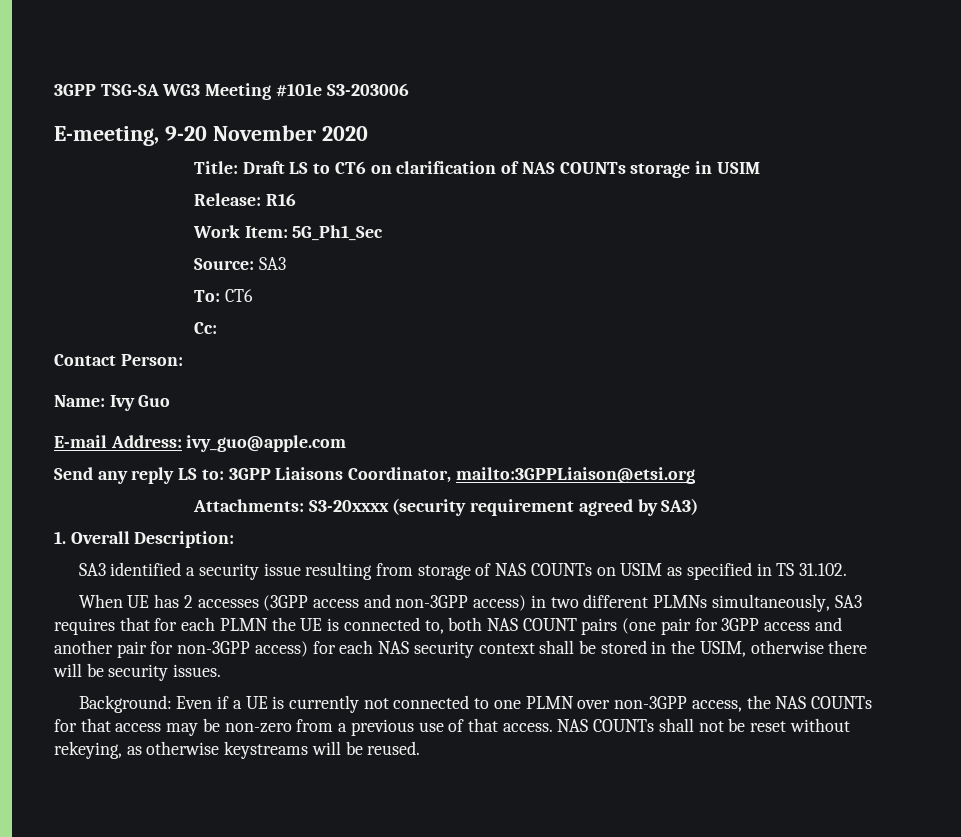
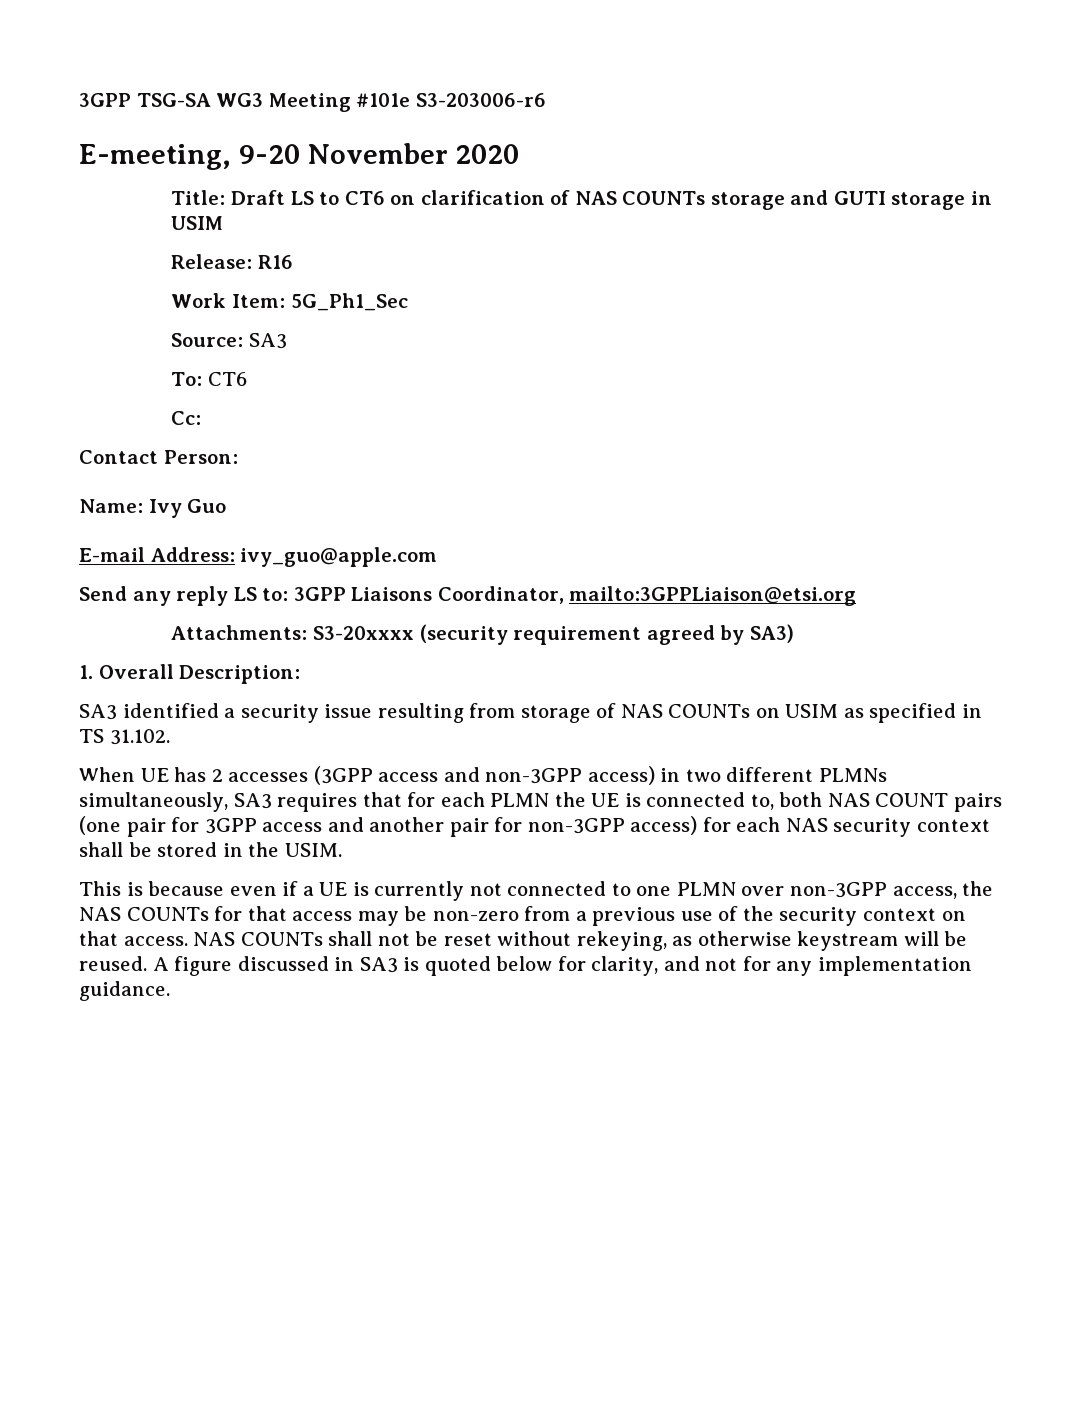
[326,83,409,96] S3-203006 -> [415,93,546,107] S3-203006-r6
(691, 170) none -> [790,190,966,210] and GUTI storage
[699,640,868,657] [53,663,222,681] [78,695,213,713] USIM, otherwise there will be security issues. // Background: Even -> [284,843,342,857] [79,881,277,896] USIM. // This is because even
(465, 725) none -> [742,906,966,926] the security context on
[224,741,309,759] keystreams -> [797,931,899,951] keystream
(421, 748) none -> [152,956,973,976] [79,981,170,1001] A figure discussed in SA3 is quoted below for clarity, and not for any implementation guidance.

